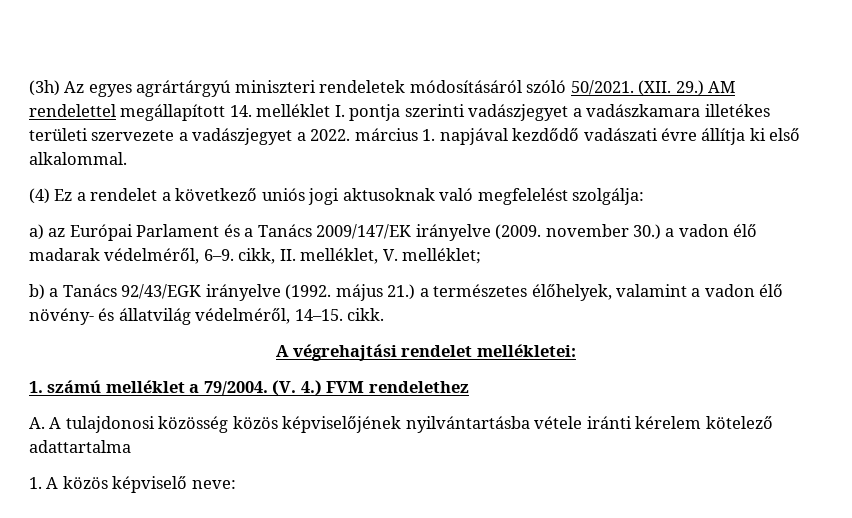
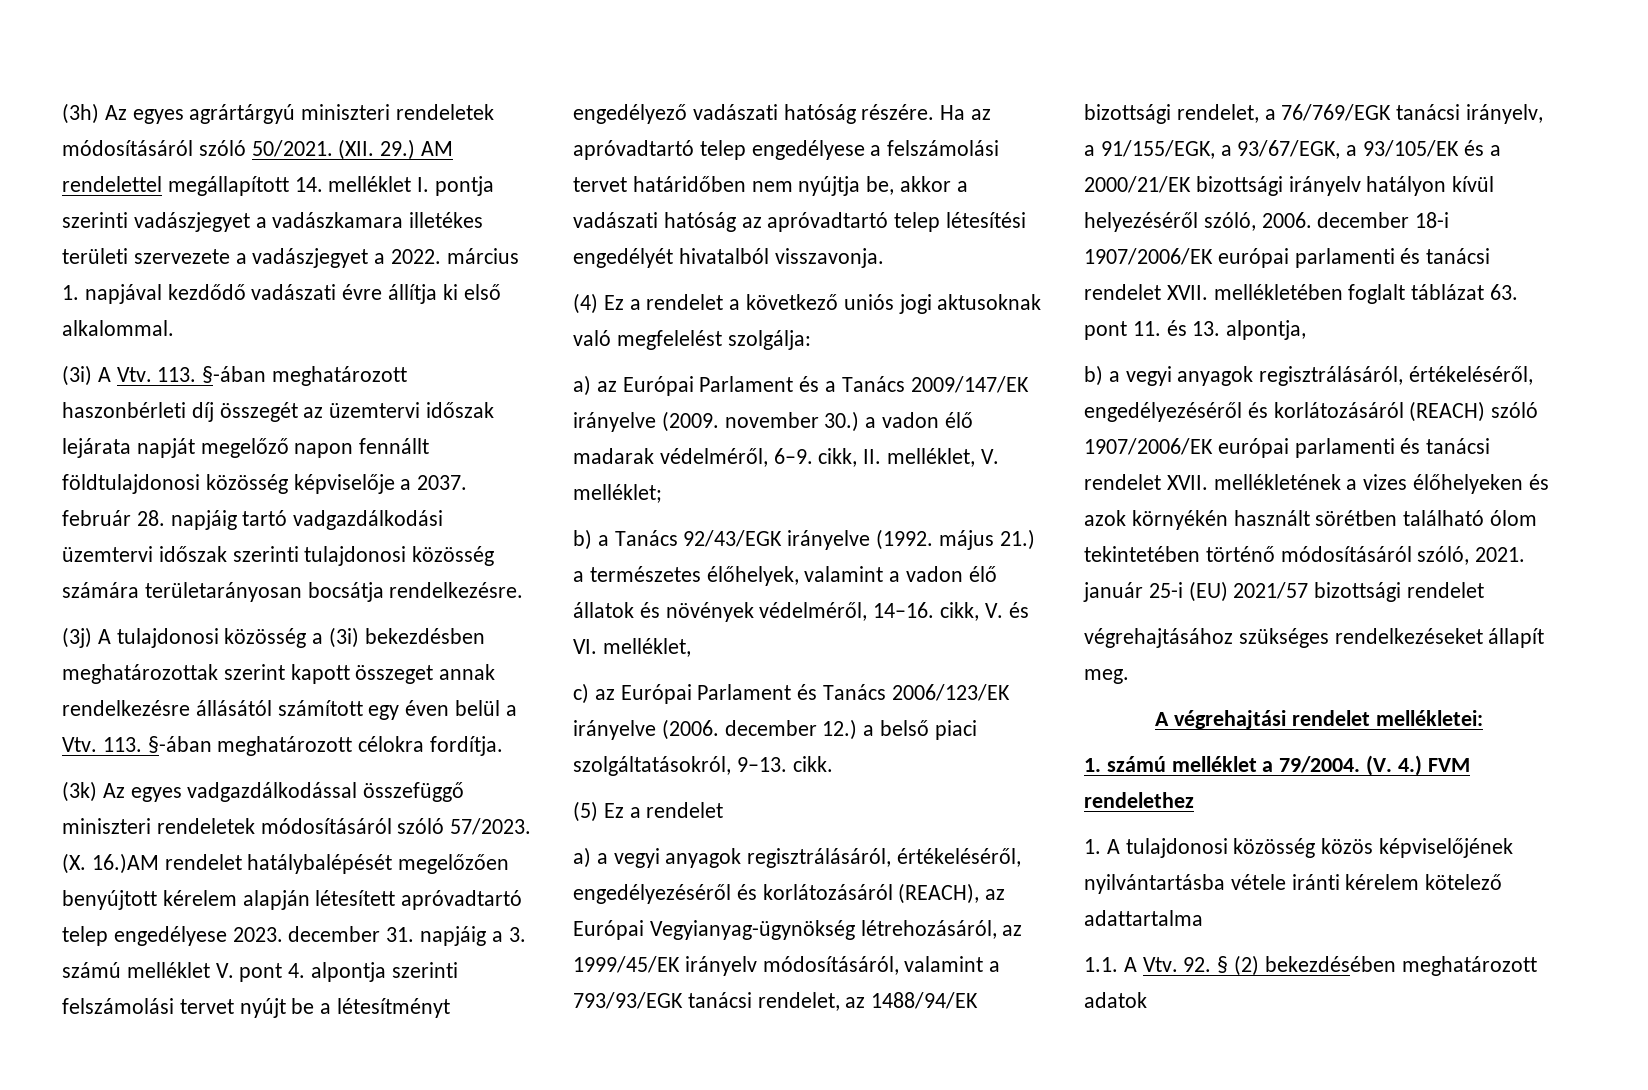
(127, 158) none -> [62,365,408,386] [62,402,495,422] [62,438,430,458] [62,474,468,494] [62,510,444,530] [62,546,495,566] [62,582,524,602] [62,627,485,648] [62,664,496,684] [62,700,517,720] [62,736,504,756] [62,781,465,802] [62,818,532,835] [62,853,510,874] [62,890,523,910] [62,926,526,946] [62,962,458,982] [62,998,451,1018] [573,104,992,124] [573,140,1000,160] [573,176,968,196] [573,212,1027,232] [573,248,884,268] // (3i) A Vtv. 113. §-ában meghatározott haszonbérleti díj összegét az üzemtervi időszak lejárata napját megelőző napon fennállt földtulajdonosi közösség képviselője a 2037. február 28. napjáig tartó vadgazdálkodási üzemtervi időszak szerinti tulajdonosi közösség számára területarányosan bocsátja rendelkezésre. // (3j) A tulajdonosi közösség a (3i) bekezdésben meghatározottak szerint kapott összeget annak rendelkezésre állásától számított egy éven belül a Vtv. 113. §-ában meghatározott célokra fordítja. // (3k) Az egyes vadgazdálkodással összefüggő miniszteri rendeletek módosításáról szóló 57/2023. (X. 16.)AM rendelet hatálybalépését megelőzően benyújtott kérelem alapján létesített apróvadtartó telep engedélyese 2023. december 31. napjáig a 3. számú melléklet V. pont 4. alpontja szerinti felszámolási tervet nyújt be a létesítményt engedélyező vadászati hatóság részére. Ha az apróvadtartó telep engedélyese a felszámolási tervet határidőben nem nyújtja be, akkor a vadászati hatóság az apróvadtartó telep létesítési engedélyét hivatalból visszavonja.
[29,308,385,325] növény- és állatvilág védelméről, 14–15. cikk. -> [573,602,1029,622] [573,638,691,657] [573,683,1010,704] [573,719,977,740] [573,756,833,776] [573,801,724,822] [573,847,1022,868] [573,883,1006,904] [573,920,1023,940] [573,956,1001,976] [573,992,979,1011] [1084,104,1544,124] [1084,140,1501,159] [1084,176,1495,196] [1084,212,1450,232] [1084,248,1491,268] [1084,284,1519,304] [1084,320,1307,340] [1084,365,1534,386] [1084,401,1539,422] [1084,438,1491,458] [1084,474,1549,494] [1084,510,1538,530] [1084,546,1526,565] [1083,581,1485,602] [1084,628,1545,648] [1084,669,1129,684] állatok és növények védelméről, 14–16. cikk, V. és VI. melléklet, // c) az Európai Parlament és Tanács 2006/123/EK irányelve (2006. december 12.) a belső piaci szolgáltatásokról, 9–13. cikk. // (5) Ez a rendelet // a) a vegyi anyagok regisztrálásáról, értékeléséről, engedélyezéséről és korlátozásáról (REACH), az Európai Vegyianyag-ügynökség létrehozásáról, az 1999/45/EK irányelv módosításáról, valamint a 793/93/EGK tanácsi rendelet, az 1488/94/EK bizottsági rendelet, a 76/769/EGK tanácsi irányelv, a 91/155/EGK, a 93/67/EGK, a 93/105/EK és a 2000/21/EK bizottsági irányelv hatályon kívül helyezéséről szóló, 2006. december 18-i 1907/2006/EK európai parlamenti és tanácsi rendelet XVII. mellékletében foglalt táblázat 63. pont 11. és 13. alpontja, // b) a vegyi anyagok regisztrálásáról, értékeléséről, engedélyezéséről és korlátozásáról (REACH) szóló 1907/2006/EK európai parlamenti és tanácsi rendelet XVII. mellékletének a vizes élőhelyeken és azok környékén használt sörétben található ólom tekintetében történő módosításáról szóló, 2021. január 25-i (EU) 2021/57 bizottsági rendelet // végrehajtásához szükséges rendelkezéseket állapít meg.
[29,417,45,429] A. -> [1084,839,1101,854] 1.
[29,476,236,493] 1. A közös képviselő neve: -> [1084,955,1537,976] [1084,992,1147,1008] 1.1. A Vtv. 92. § (2) bekezdésében meghatározott adatok

